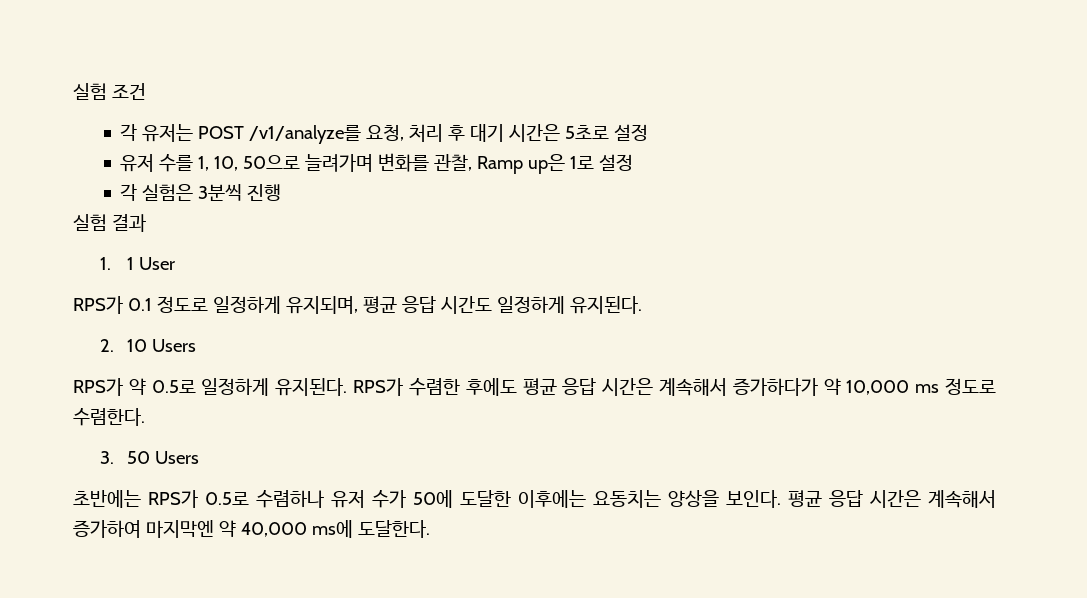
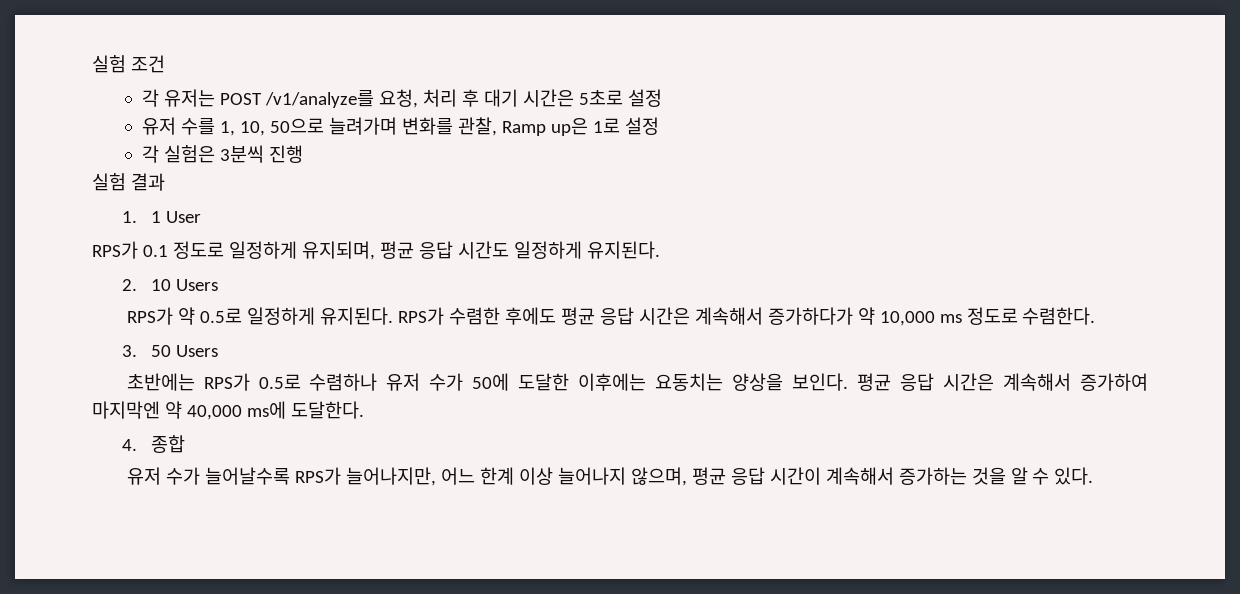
(430, 529) none -> [121,435,186,453] [126,467,1094,486] // 4. 종합 // 유저 수가 늘어날수록 RPS가 늘어나지만, 어느 한계 이상 늘어나지 않으며, 평균 응답 시간이 계속해서 증가하는 것을 알 수 있다.

